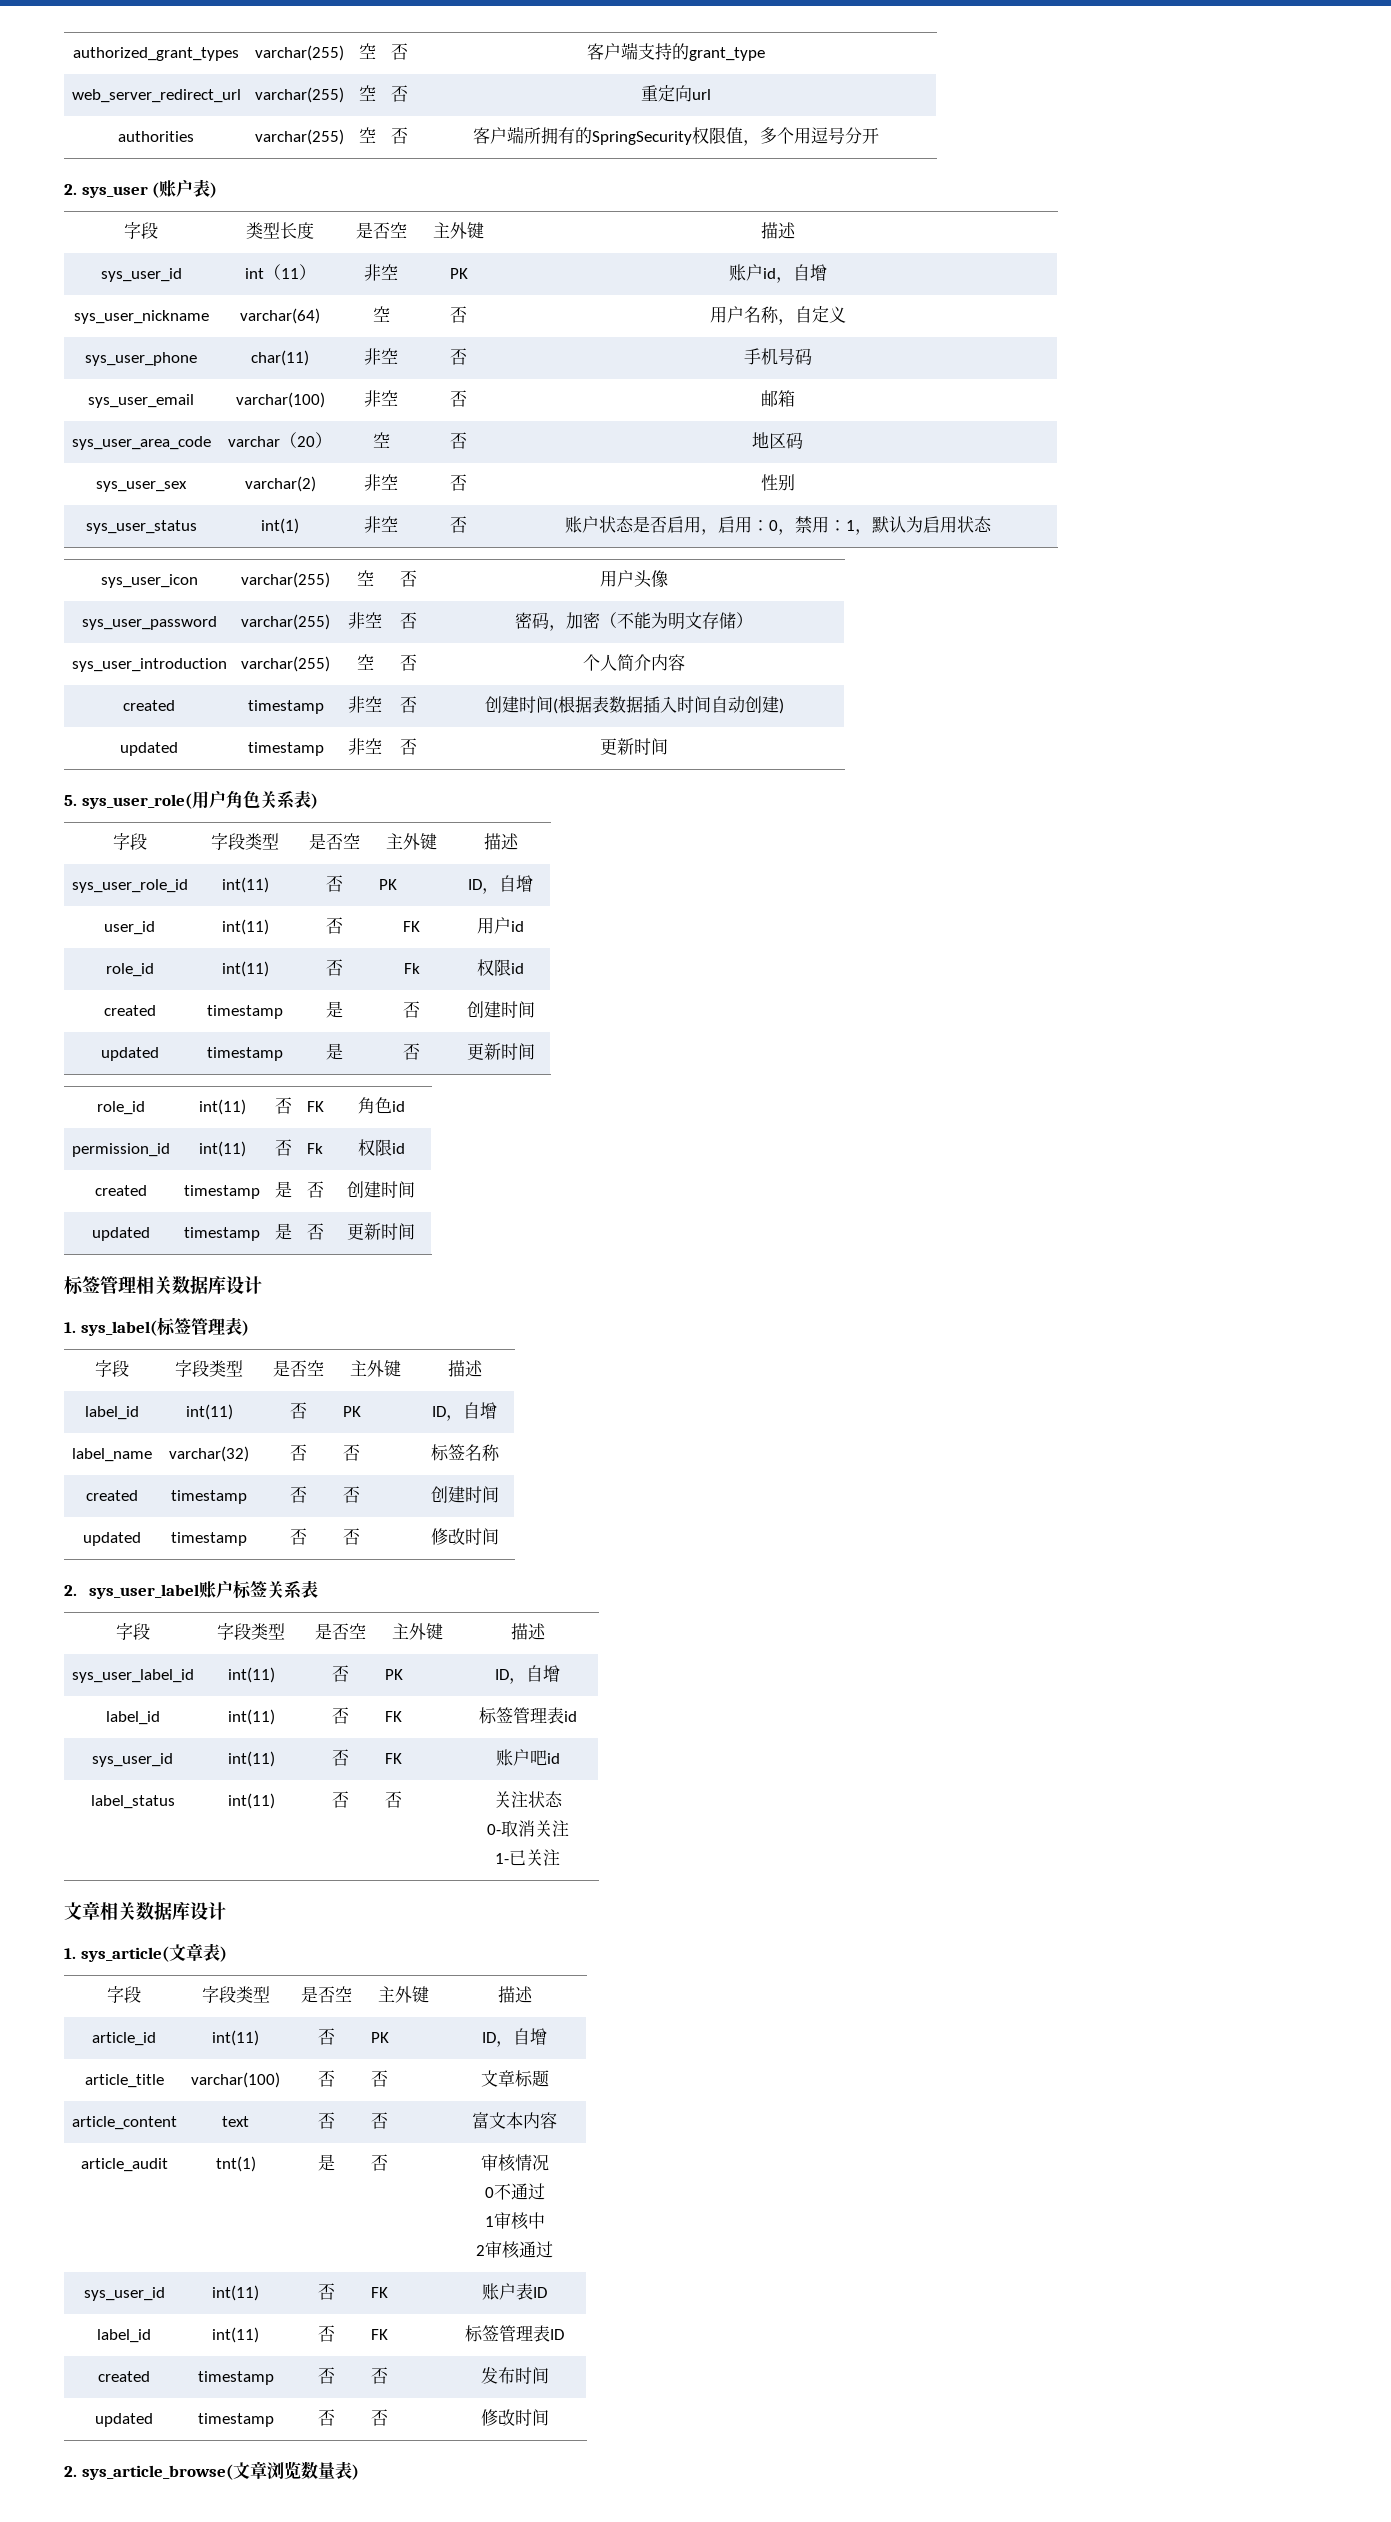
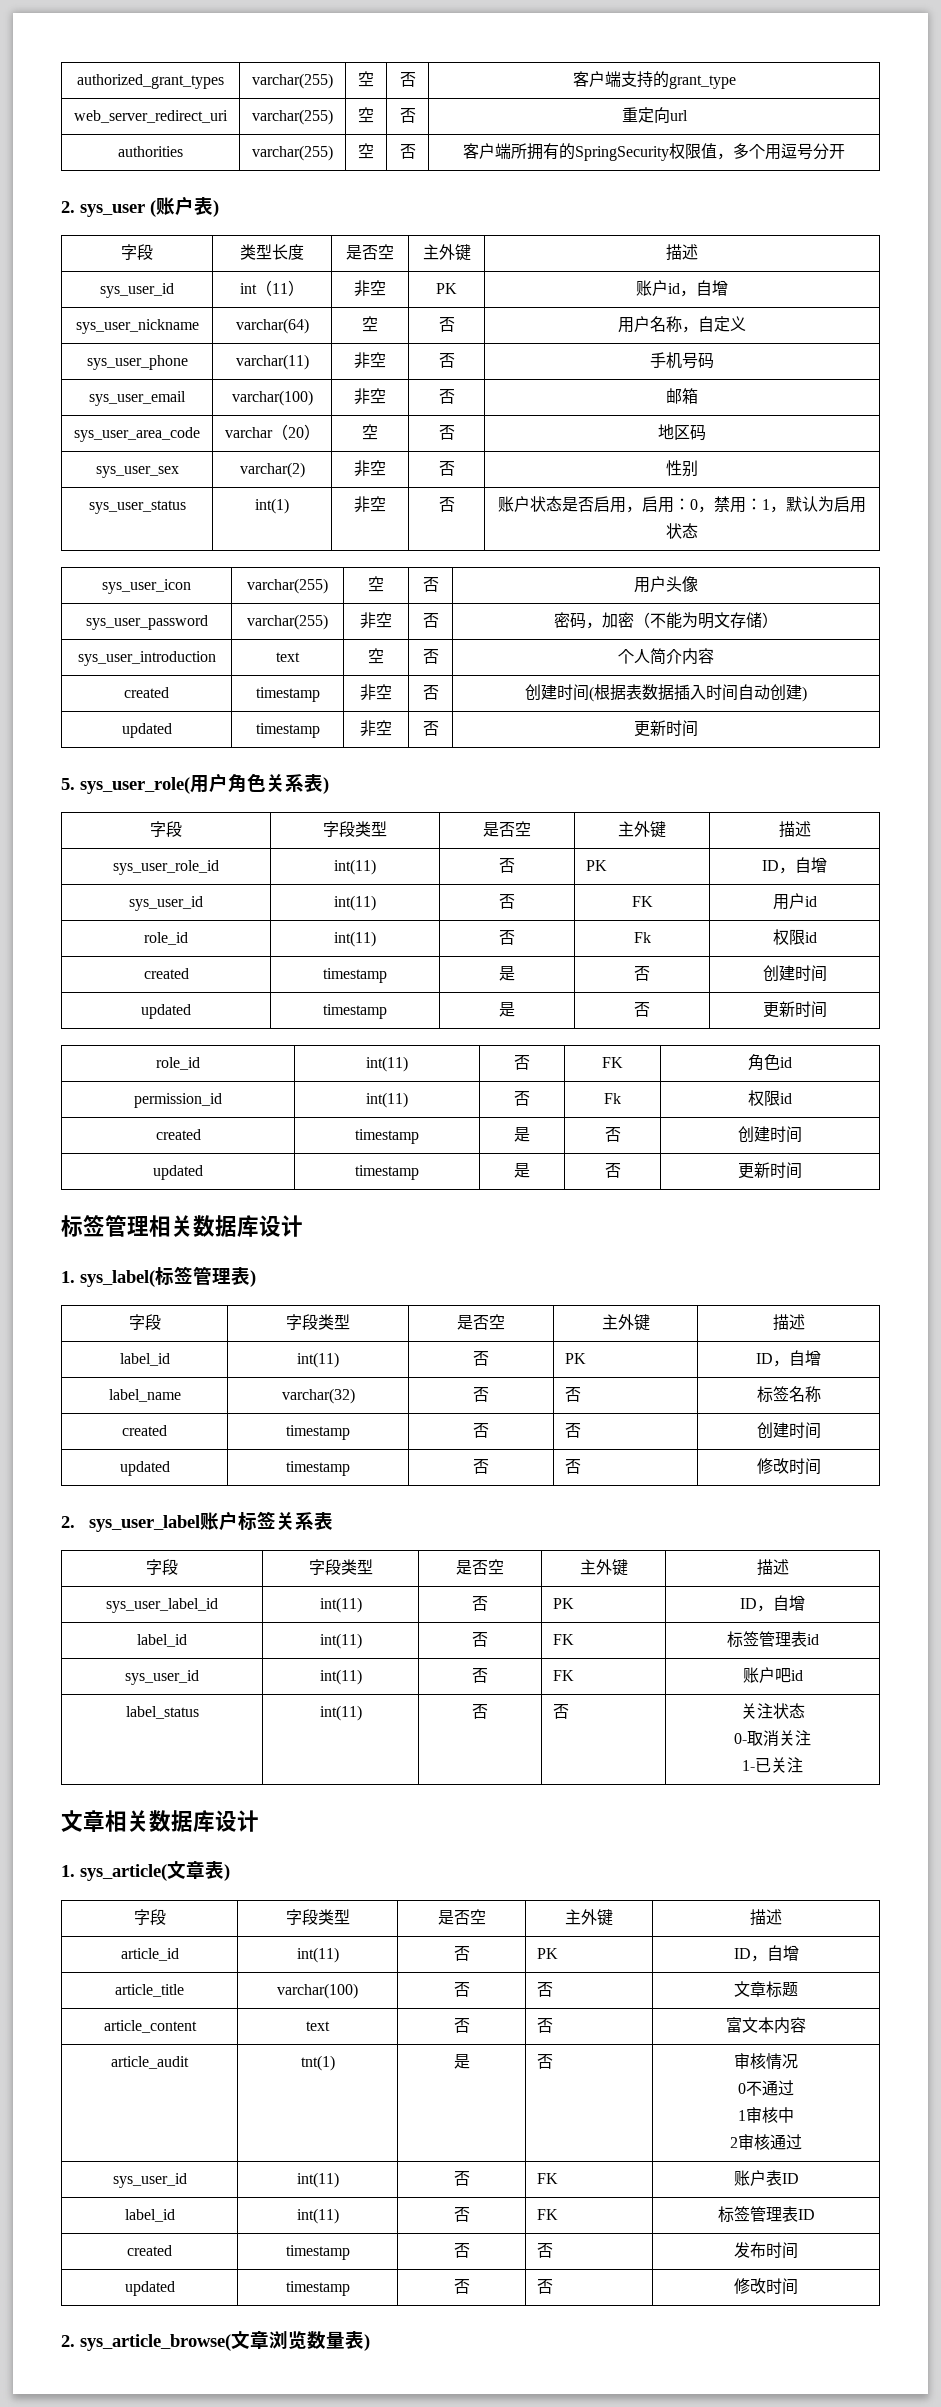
[71,89,241,103] web_server_redirect_url -> [74,110,228,123] web_server_redirect_uri
[251,350,309,366] char(11) -> [235,354,309,370] varchar(11)
[241,656,330,672] varchar(255) -> [276,652,300,662] text
[104,921,155,935] user_id -> [129,896,203,911] sys_user_id

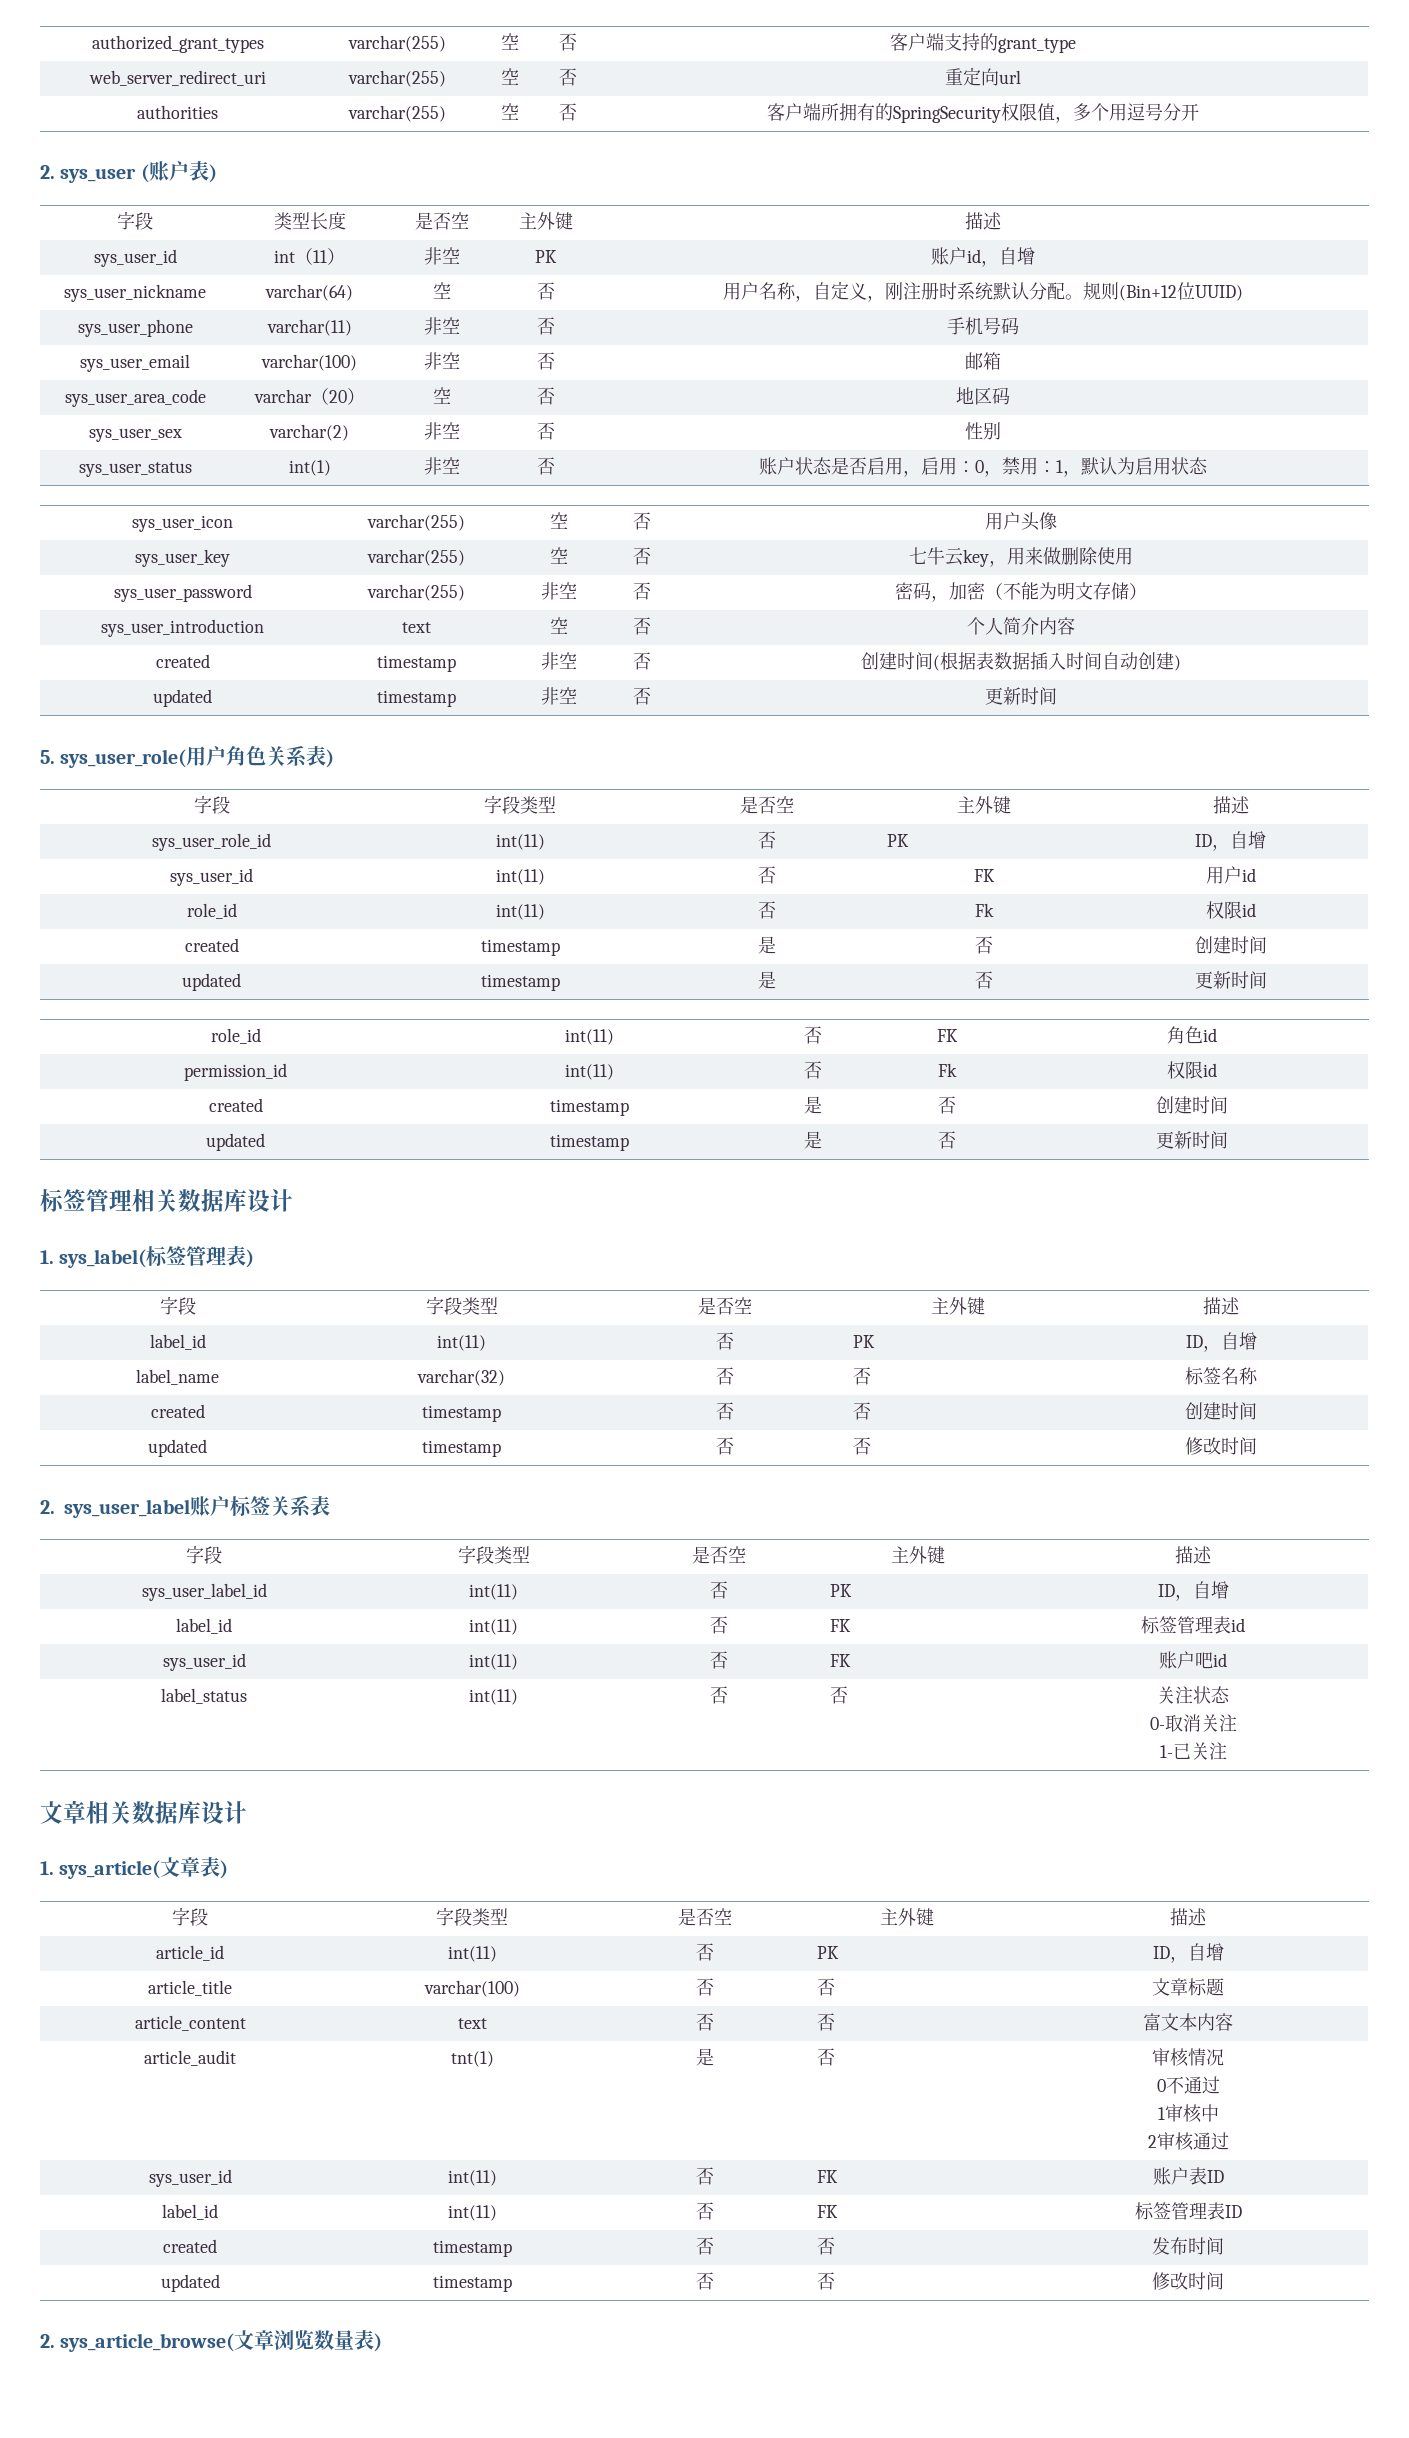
(746, 323) none -> [866,282,1243,302] ，刚注册时系统默认分配。规则(Bin+12位UUID)
(698, 584) none -> [135,549,230,567] [367,549,466,566] [550,547,568,564] [632,547,651,565] [908,547,1133,567] // sys_user_key | varchar(255) | 空 | 否 | 七牛云key，用来做删除使用

